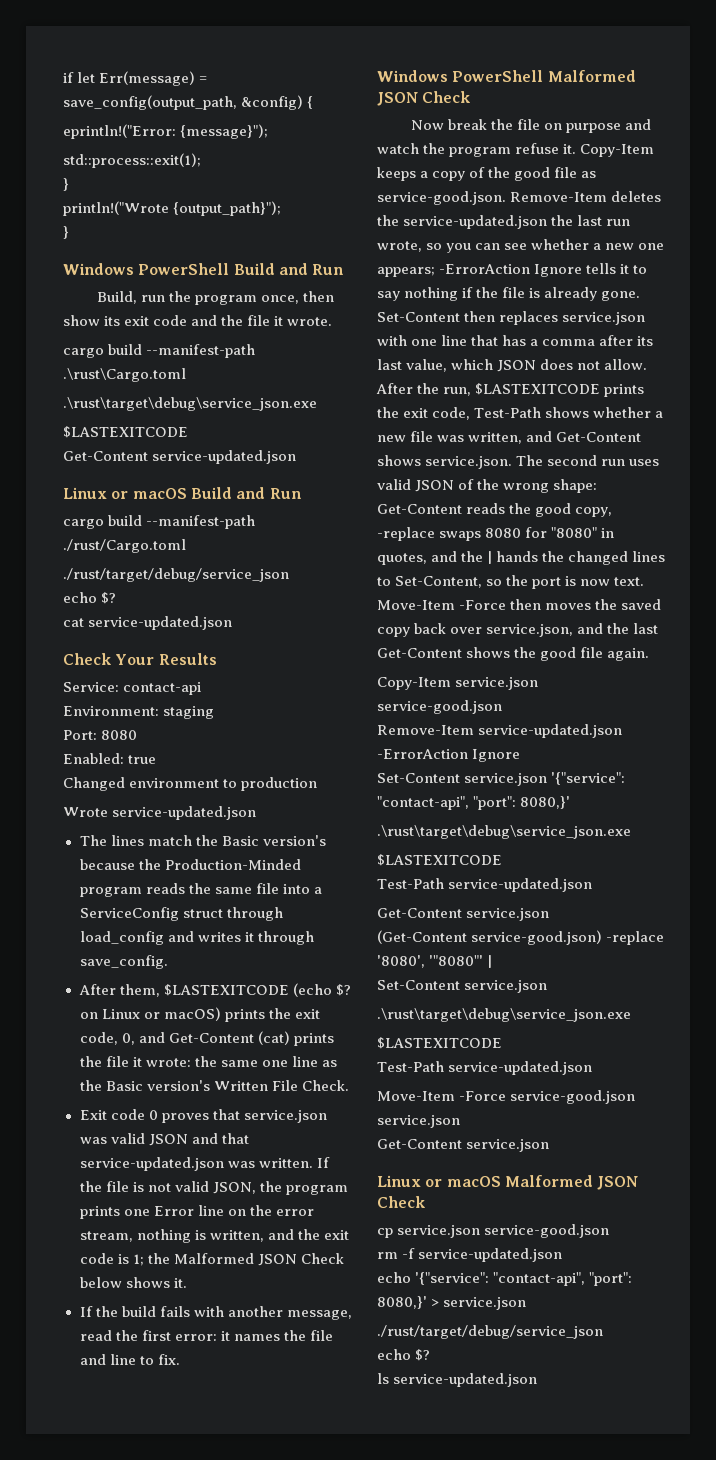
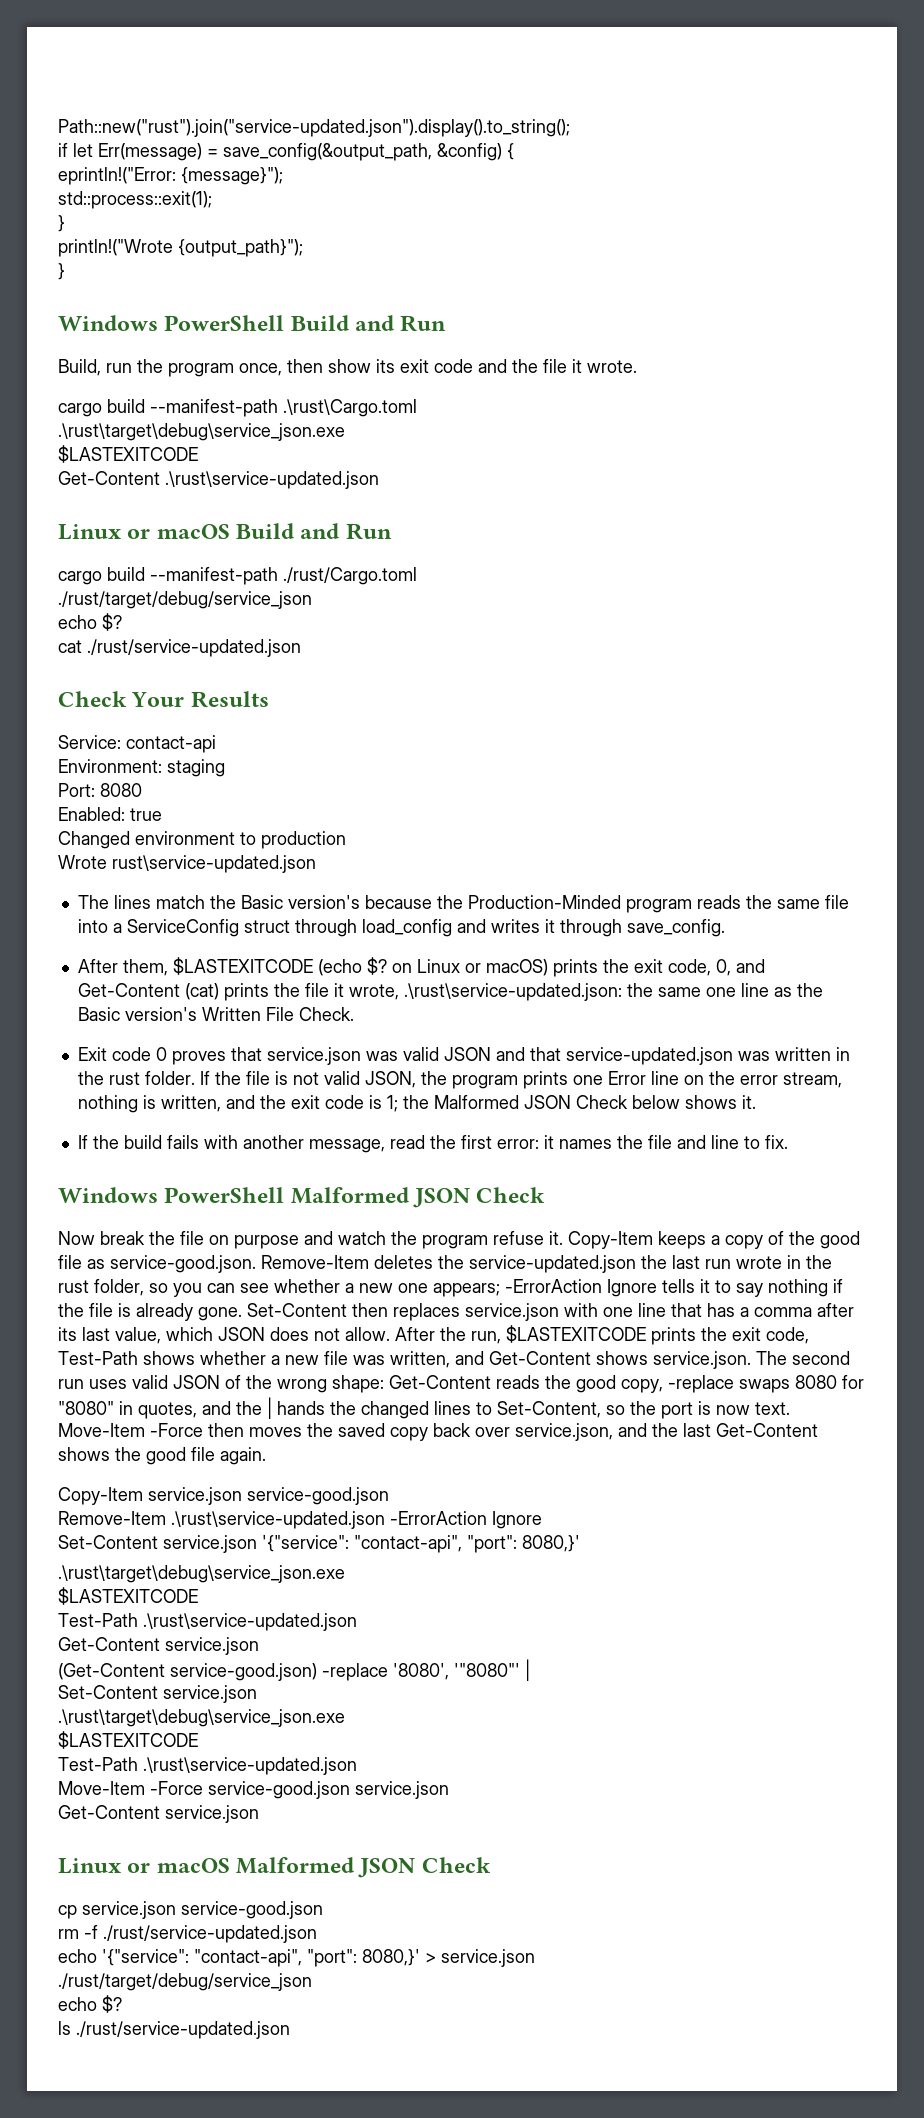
(63, 77) none -> [58,119,570,137] Path::new("rust").join("service-updated.json").display().to_string(); //
[63,95,237,110] save_config(output_path, -> [223,143,432,161] save_config(&output_path,
[152,450,297,464] service-updated.json -> [165,471,379,489] .\rust\service-updated.json
[88,616,233,630] service-updated.json -> [87,639,301,657] ./rust/service-updated.json
[112,806,257,820] service-updated.json -> [112,855,316,873] rust\service-updated.json
[145,1058,191,1067] wrote: -> [348,983,622,1001] wrote, .\rust\service-updated.json:
[258,1158,313,1168] written. -> [774,1047,850,1061] [77,1071,195,1085] written in the rust folder.
[377,241,422,252] wrote, -> [736,1255,832,1269] [58,1279,144,1296] wrote in the rust folder,
[478,724,623,738] service-updated.json -> [171,1511,385,1529] .\rust\service-updated.json
[448,878,593,892] service-updated.json -> [143,1613,357,1631] .\rust\service-updated.json
[448,1061,593,1075] service-updated.json -> [143,1757,357,1775] .\rust\service-updated.json
[418,1248,563,1262] service-updated.json -> [103,1925,317,1943] ./rust/service-updated.json
[393,1373,538,1387] service-updated.json -> [76,2021,290,2039] ./rust/service-updated.json

